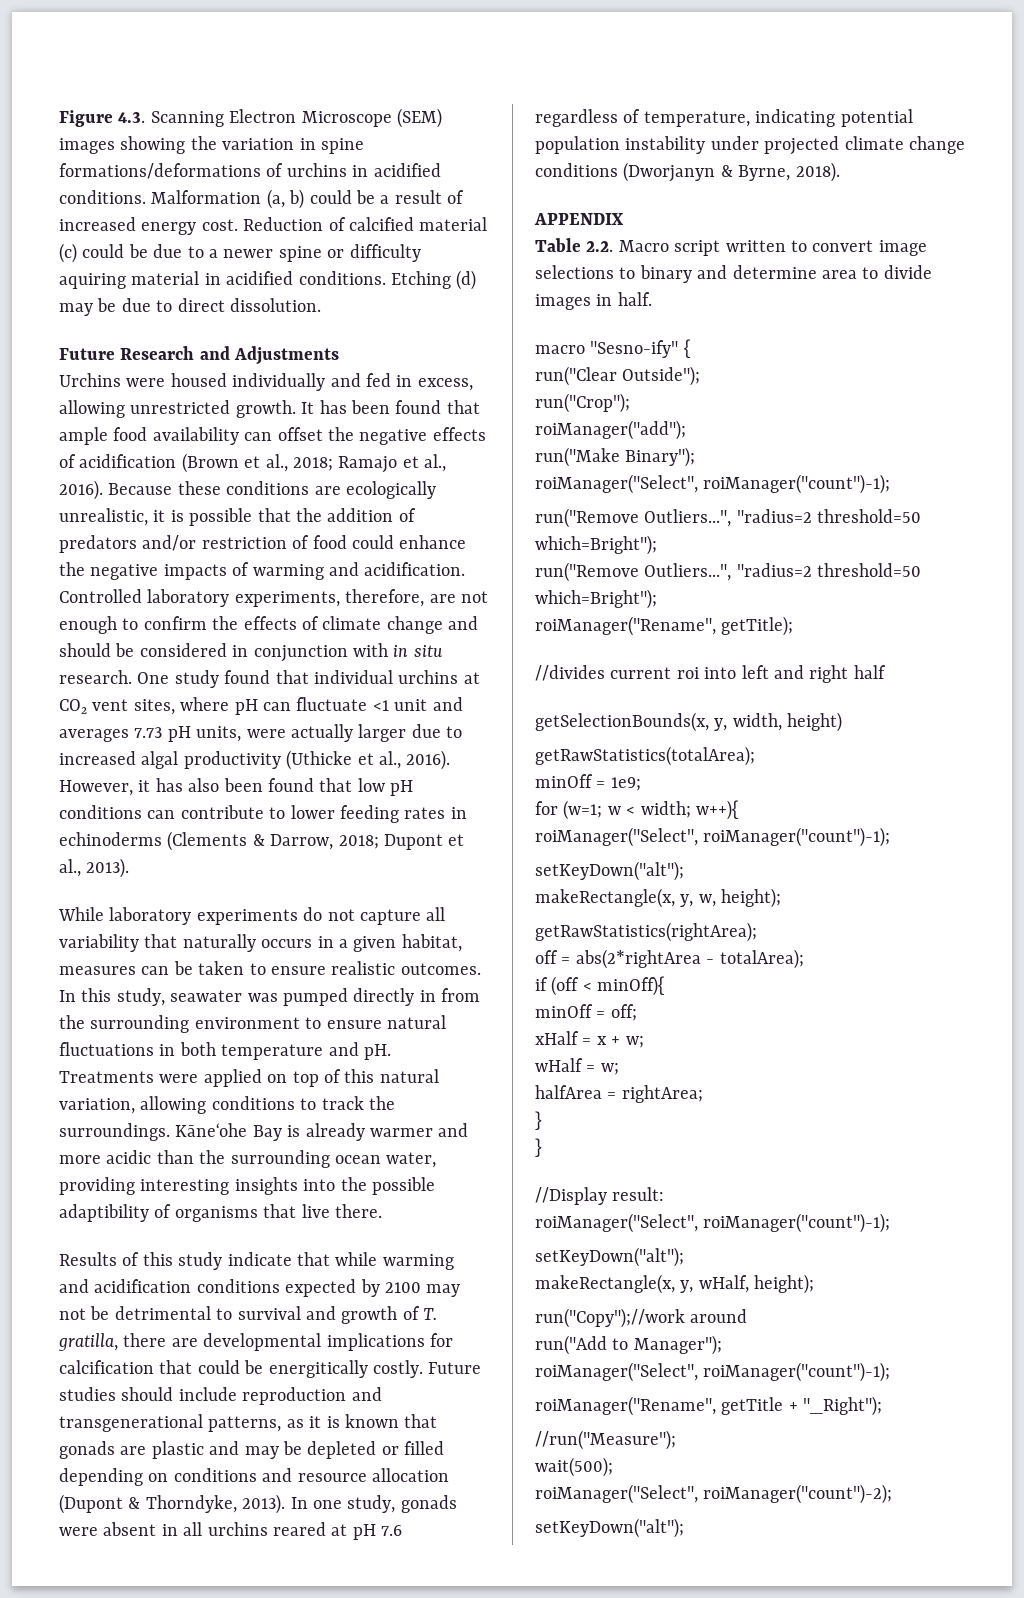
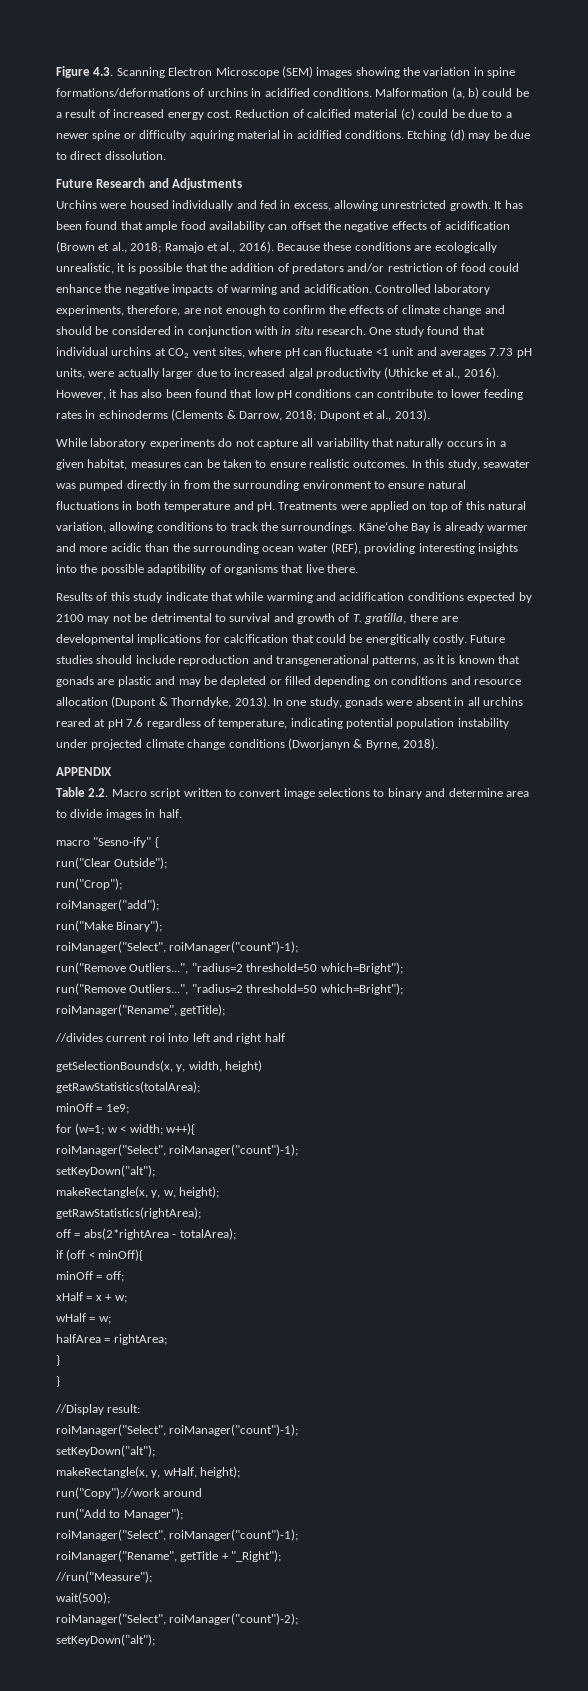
[386,1152,437,1168] water, -> [297,542,361,554] water (REF),

